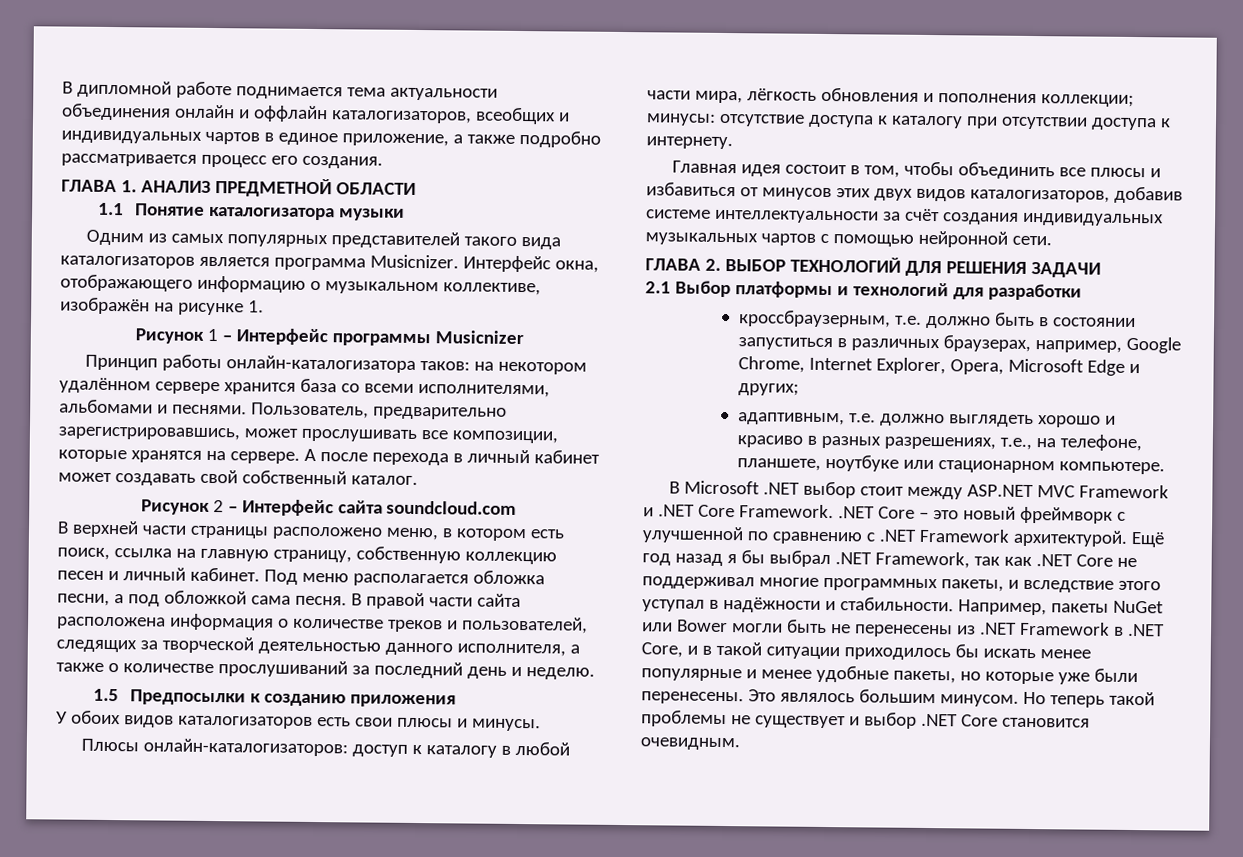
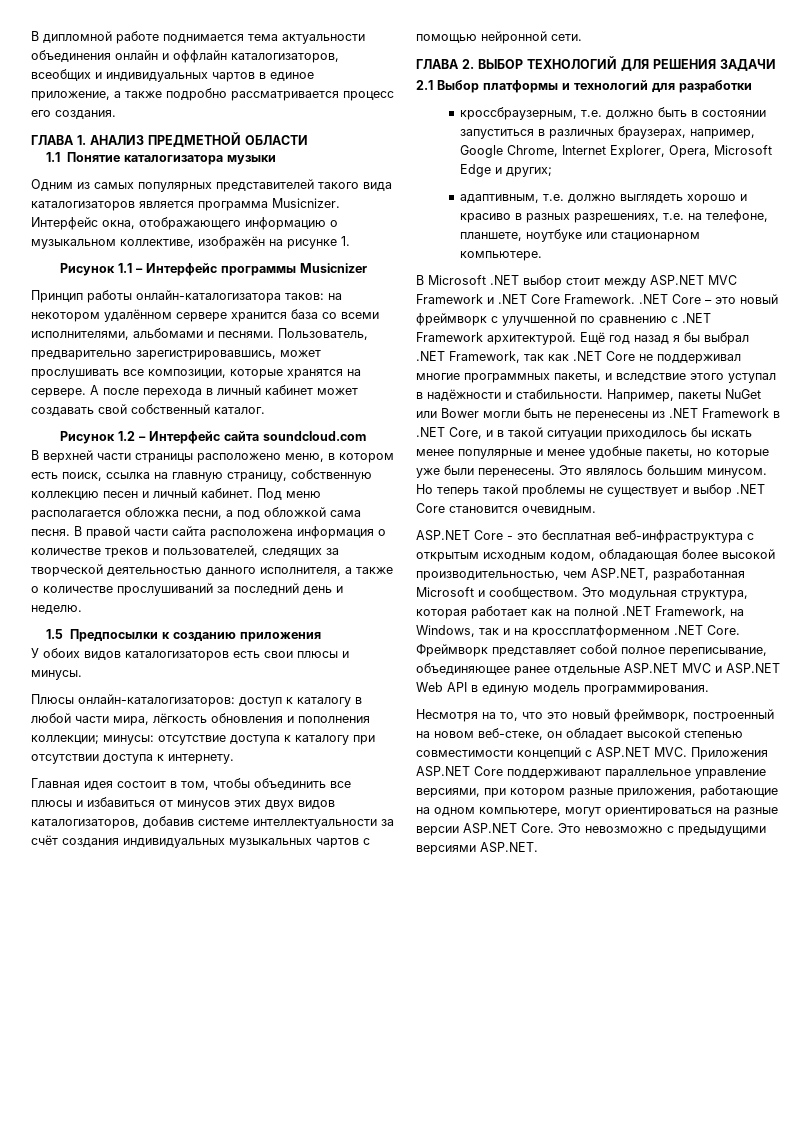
[207,328,219,342] 1 -> [117,263,132,273] 1.1
[212,500,224,513] 2 -> [118,431,135,441] 1.2
[1000,437,1033,451] т.е., -> [663,213,685,220] т.е.
(740, 744) none -> [416,530,754,543] [416,549,775,562] [416,568,745,581] [416,587,748,600] [416,606,744,619] [416,625,740,638] [416,644,767,657] [416,663,780,676] [416,682,709,695] [416,709,774,722] [416,728,743,740] [416,747,768,760] [416,766,766,779] [416,785,778,798] [416,807,778,817] [416,823,766,836] [416,842,538,855] // ASP.NET Core - это бесплатная веб-инфраструктура с открытым исходным кодом, обладающая более высокой производительностью, чем ASP.NET, разработанная Microsoft и сообществом. Это модульная структура, которая работает как на полной .NET Framework, на Windows, так и на кроссплатформенном .NET Core. Фреймворк представляет собой полное переписывание, объединяющее ранее отдельные ASP.NET MVC и ASP.NET Web API в единую модель программирования. // Несмотря на то, что это новый фреймворк, построенный на новом веб-стеке, он обладает высокой степенью совместимости концепций с ASP.NET MVC. Приложения ASP.NET Core поддерживают параллельное управление версиями, при котором разные приложения, работающие на одном компьютере, могут ориентироваться на разные версии ASP.NET Core. Это невозможно с предыдущими версиями ASP.NET.

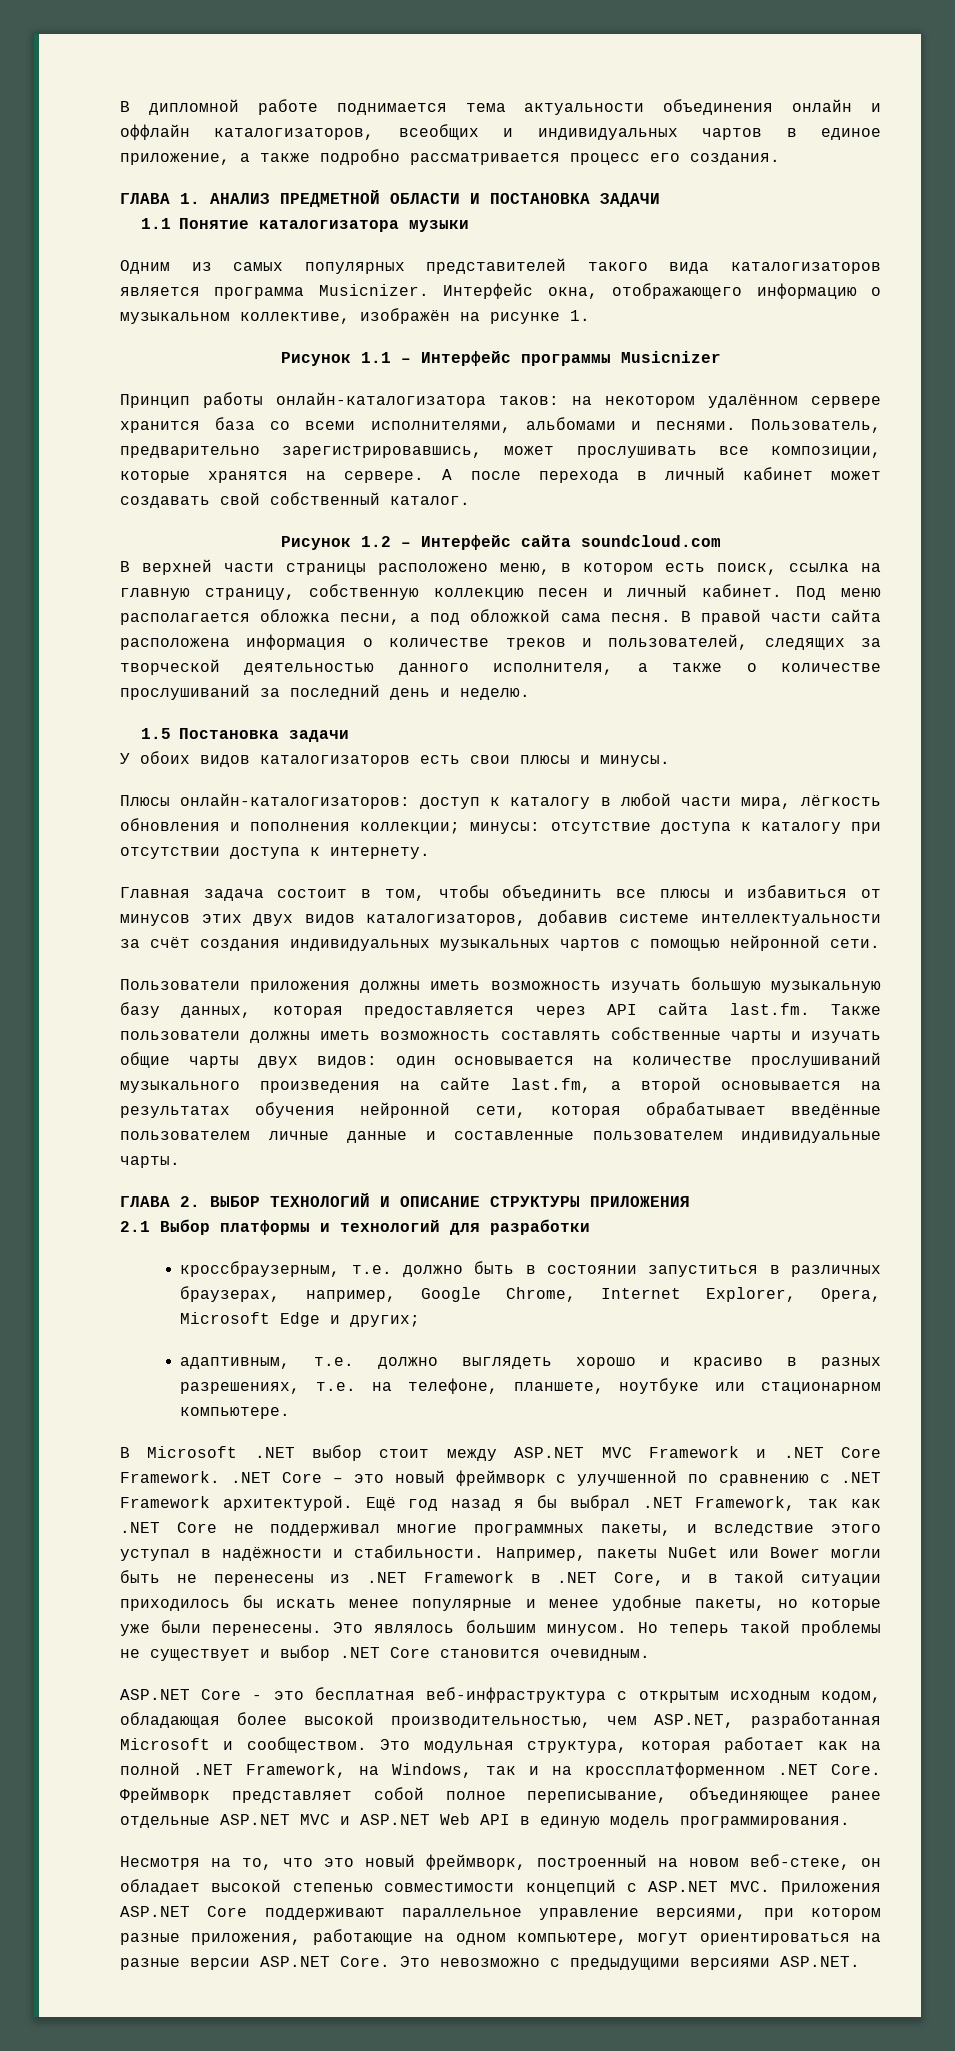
(308, 140) none -> [470,193,660,207] И ПОСТАНОВКА ЗАДАЧИ
[69,629,321,642] Предпосылки к созданию приложения -> [179,728,350,742] Постановка задачи
[84,781,113,790] идея -> [203,889,264,901] задача
(582, 37) none -> [120,977,881,993] [120,1002,881,1018] [120,1027,881,1043] [120,1052,881,1068] [120,1077,881,1093] [120,1102,881,1118] [120,1131,881,1143] [120,1156,180,1168] // Пользователи приложения должны иметь возможность изучать большую музыкальную базу данных, которая предоставляется через API сайта last.fm. Также пользователи должны иметь возможность составлять собственные чарты и изучать общие чарты двух видов: один основывается на количестве прослушиваний музыкального произведения на сайте last.fm, а второй основывается на результатах обучения нейронной сети, которая обрабатывает введённые пользователем личные данные и составленные пользователем индивидуальные чарты.
[621,59,776,71] ДЛЯ РЕШЕНИЯ ЗАДАЧИ -> [380,1196,690,1207] И ОПИСАНИЕ СТРУКТУРЫ ПРИЛОЖЕНИЯ

